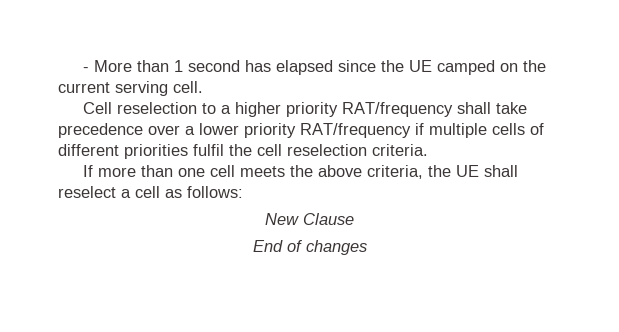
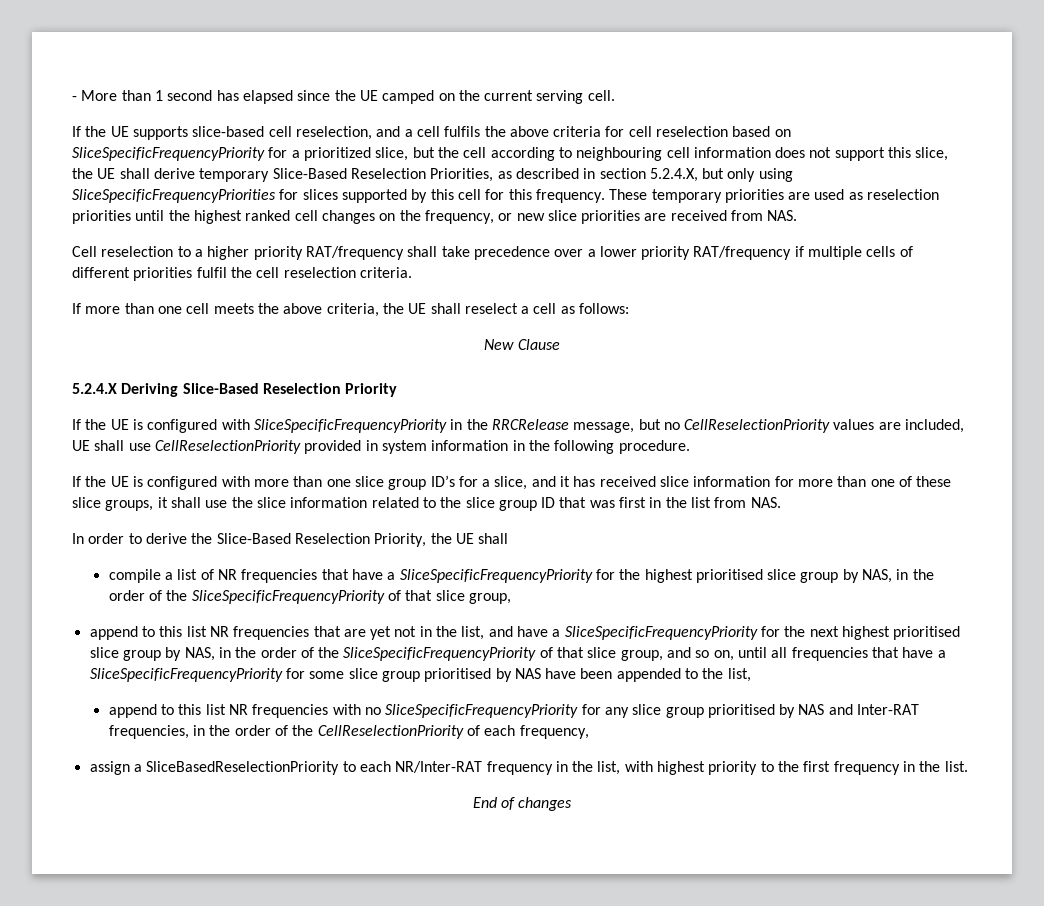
(203, 87) none -> [72,126,791,140] [72,147,949,161] [72,168,793,182] [72,189,940,203] [72,210,798,224] // If the UE supports slice-based cell reselection, and a cell fulfils the above criteria for cell reselection based on SliceSpecificFrequencyPriority for a prioritized slice, but the cell according to neighbouring cell information does not support this slice, the UE shall derive temporary Slice-Based Reselection Priorities, as described in section 5.2.4.X, but only using SliceSpecificFrequencyPriorities for slices supported by this cell for this frequency. These temporary priorities are used as reselection priorities until the highest ranked cell changes on the frequency, or new slice priorities are received from NAS.
(354, 219) none -> [72,383,398,397] [72,419,965,433] [72,440,690,454] [72,475,952,490] [72,497,781,511] [72,533,509,547] [108,569,934,583] [108,590,511,604] [89,626,961,640] [89,647,946,661] [89,668,751,682] [108,704,920,718] [108,725,589,739] [89,761,968,775] // 5.2.4.X Deriving Slice-Based Reselection Priority // If the UE is configured with SliceSpecificFrequencyPriority in the RRCRelease message, but no CellReselectionPriority values are included, UE shall use CellReselectionPriority provided in system information in the following procedure. // If the UE is configured with more than one slice group ID’s for a slice, and it has received slice information for more than one of these slice groups, it shall use the slice information related to the slice group ID that was first in the list from NAS. // In order to derive the Slice-Based Reselection Priority, the UE shall // compile a list of NR frequencies that have a SliceSpecificFrequencyPriority for the highest prioritised slice group by NAS, in the order of the SliceSpecificFrequencyPriority of that slice group, // append to this list NR frequencies that are yet not in the list, and have a SliceSpecificFrequencyPriority for the next highest prioritised slice group by NAS, in the order of the SliceSpecificFrequencyPriority of that slice group, and so on, until all frequencies that have a SliceSpecificFrequencyPriority for some slice group prioritised by NAS have been appended to the list, // append to this list NR frequencies with no SliceSpecificFrequencyPriority for any slice group prioritised by NAS and Inter-RAT frequencies, in the order of the CellReselectionPriority of each frequency, // assign a SliceBasedReselectionPriority to each NR/Inter-RAT frequency in the list, with highest priority to the first frequency in the list.

